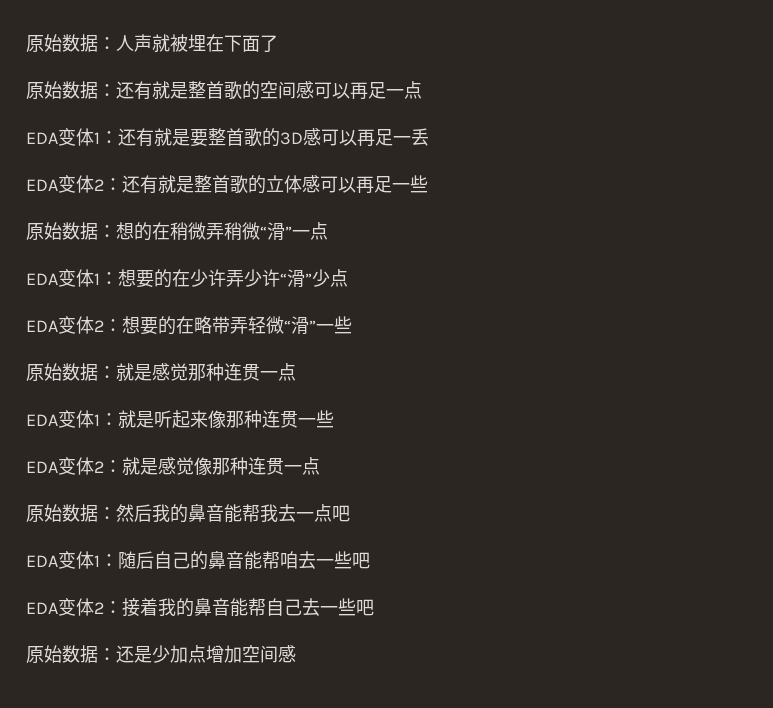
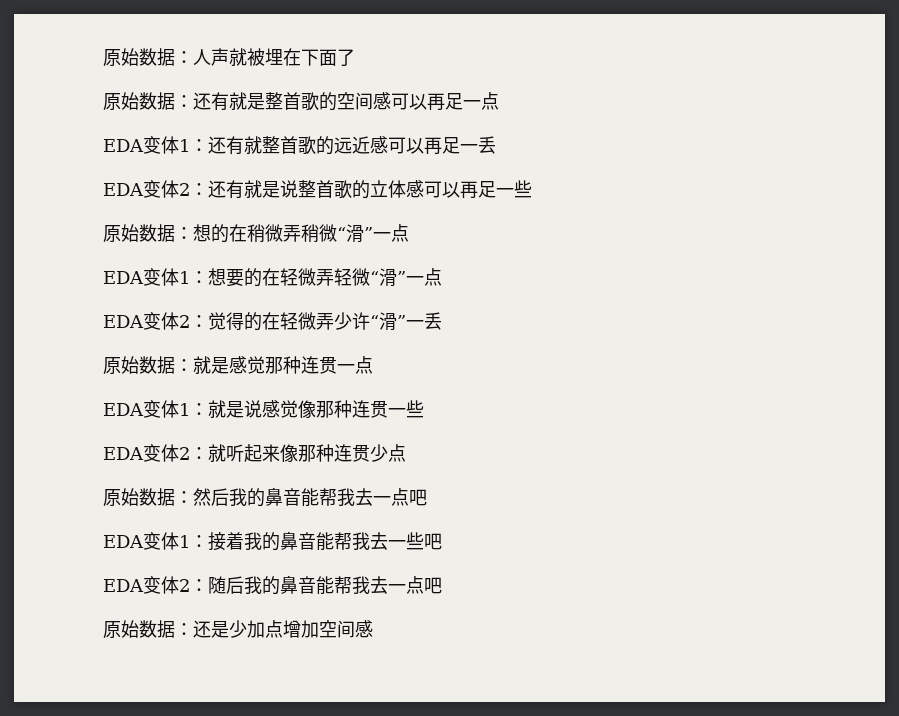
[172,128,303,147] 是要整首歌的3D -> [262,136,370,155] 整首歌的远近
(194, 184) none -> [280,180,298,198] 说
[190,269,330,287] 少许弄少许“滑”少 -> [280,268,424,286] 轻微弄轻微“滑”一
[122,316,352,335] 想要的在略带弄轻微“滑”一些 -> [208,312,442,331] 觉得的在轻微弄少许“滑”一丢
[154,410,208,428] 听起来 -> [244,400,298,418] 说感觉
[140,457,302,475] 是感觉像那种连贯一 -> [226,444,388,462] 听起来像那种连贯少
[118,551,298,570] 随后自己的鼻音能帮咱 -> [208,532,370,551] 接着我的鼻音能帮我
[122,598,356,617] 接着我的鼻音能帮自己去一些 -> [208,576,424,595] 随后我的鼻音能帮我去一点

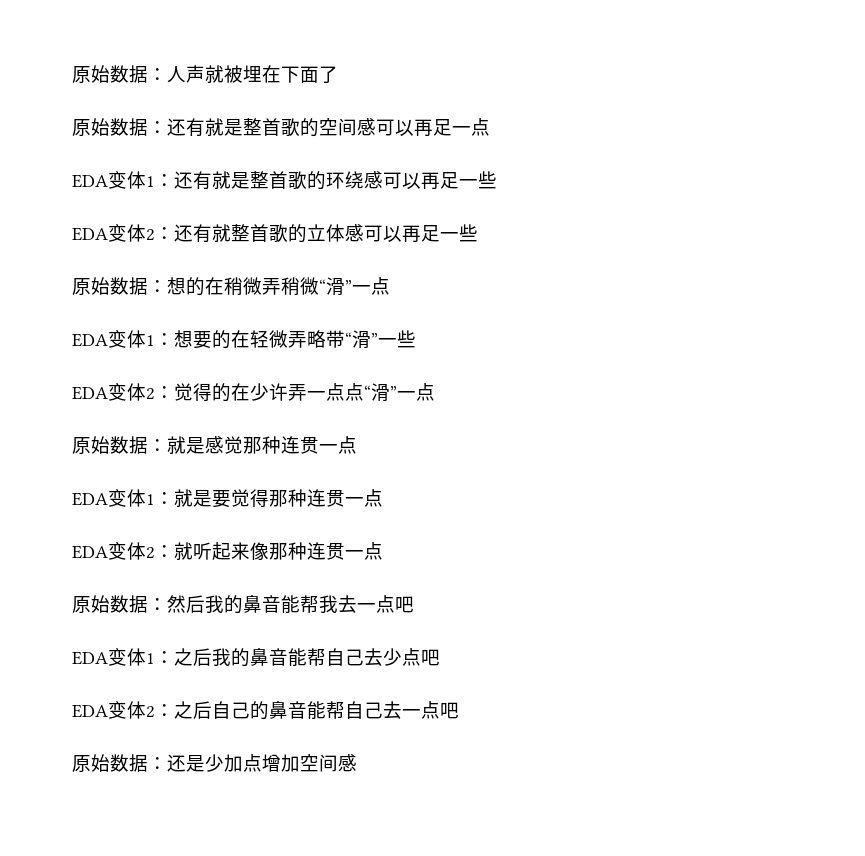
[262,136,496,155] 整首歌的远近感可以再足一丢 -> [231,171,497,190] 是整首歌的环绕感可以再足一些
[262,180,298,198] 是说 -> (231, 233) none
[334,268,442,286] 轻微“滑”一点 -> [307,330,416,348] 略带“滑”一些
[280,312,442,330] 轻微弄少许“滑”一丢 -> [250,383,435,401] 少许弄一点点“滑”一点
[244,400,424,418] 说感觉像那种连贯一些 -> [212,489,383,508] 要觉得那种连贯一点
[370,444,388,462] 少 -> [345,550,364,558] 一
[208,532,424,551] 接着我的鼻音能帮我去一些 -> [174,648,421,667] 之后我的鼻音能帮自己去少点
[208,576,370,595] 随后我的鼻音能帮我 -> [174,701,383,720] 之后自己的鼻音能帮自己

